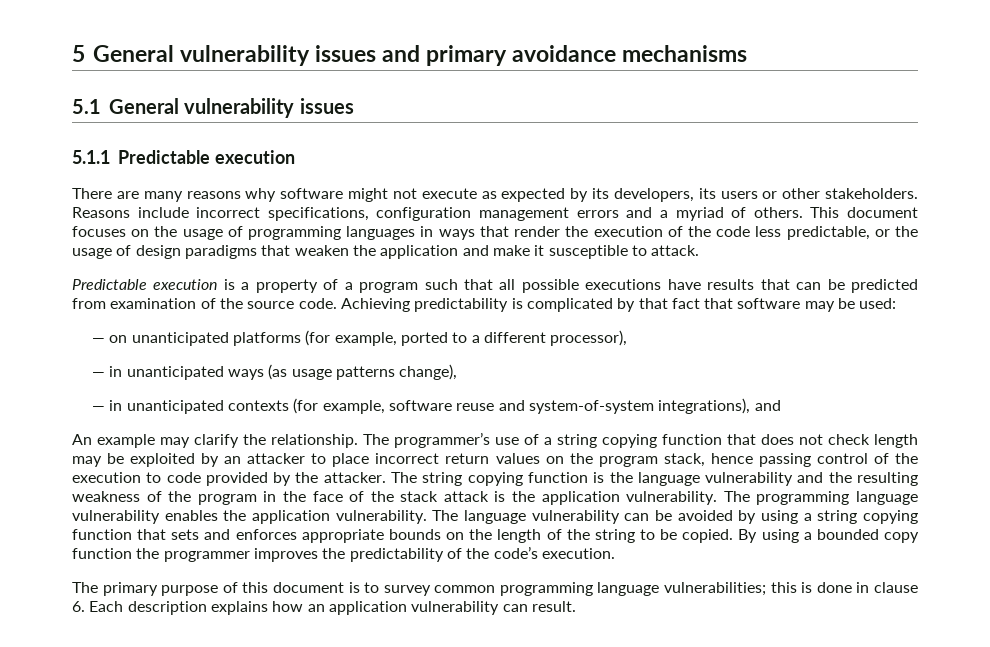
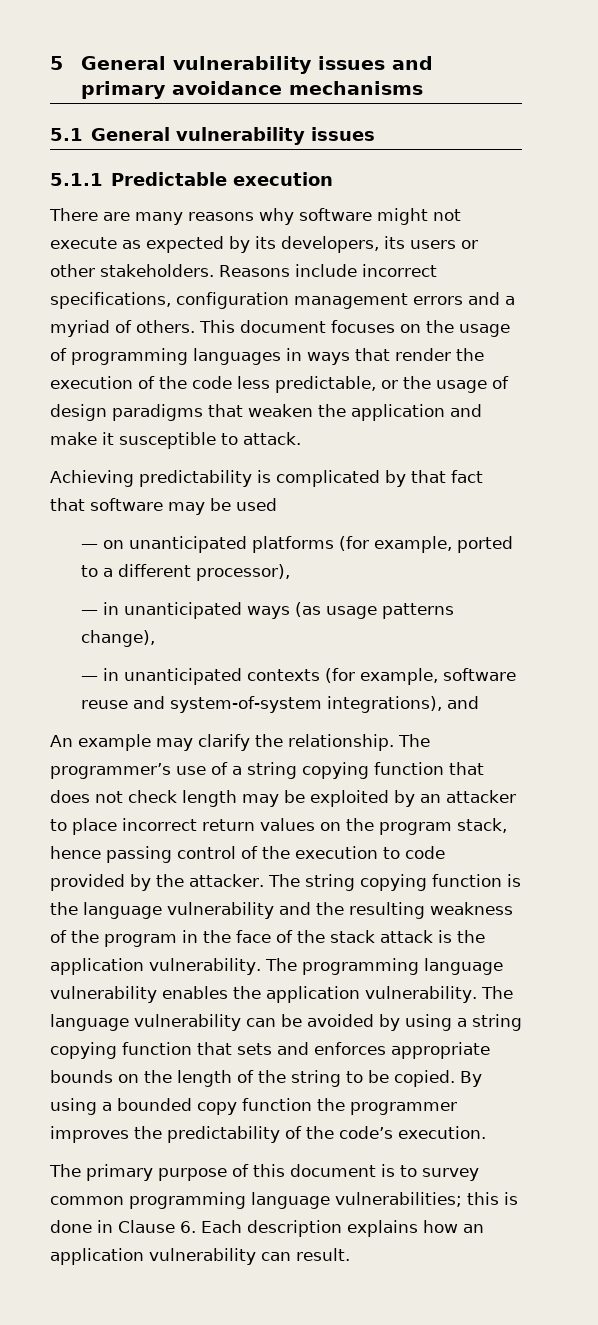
[72,279,919,293] [72,298,337,309] Predictable execution is a property of a program such that all possible executions have results that can be predicted from examination of the source code. -> (301, 438) none
[859,298,897,309] used: -> [236,498,277,511] used
[874,582,919,593] clause -> [118,1220,175,1233] Clause

